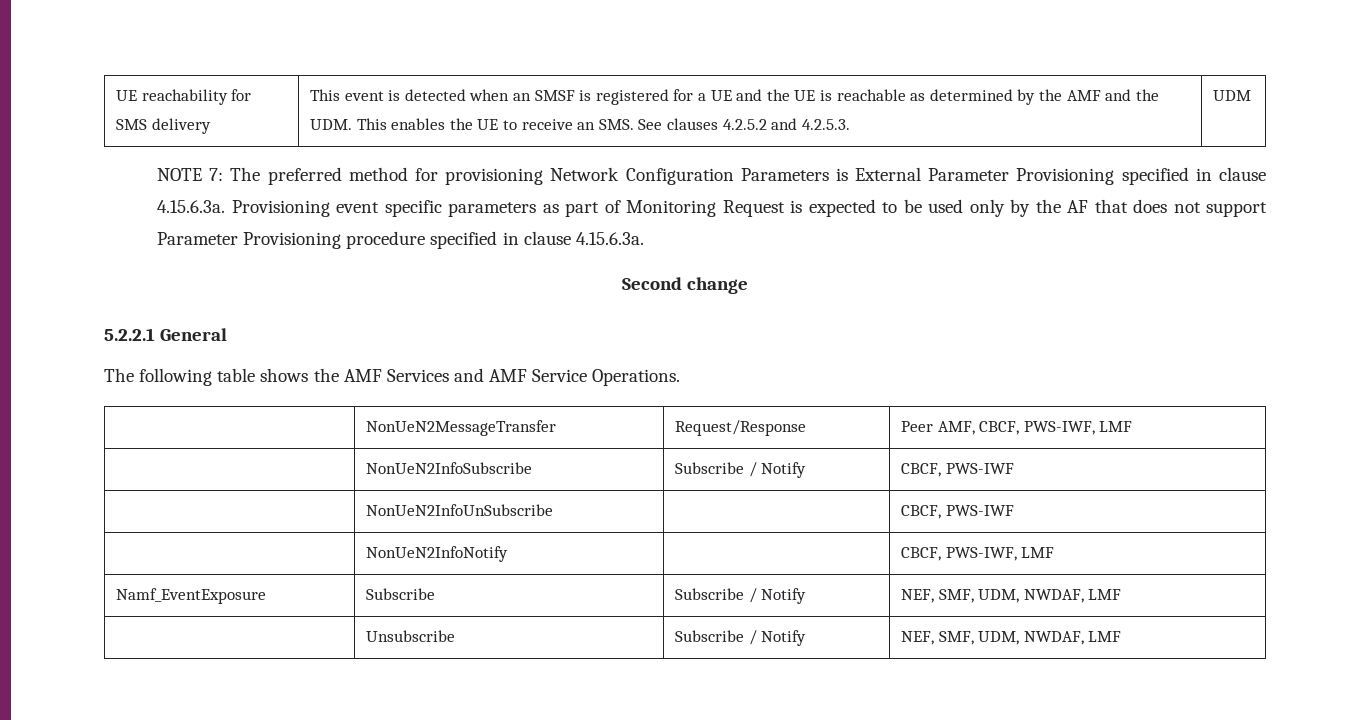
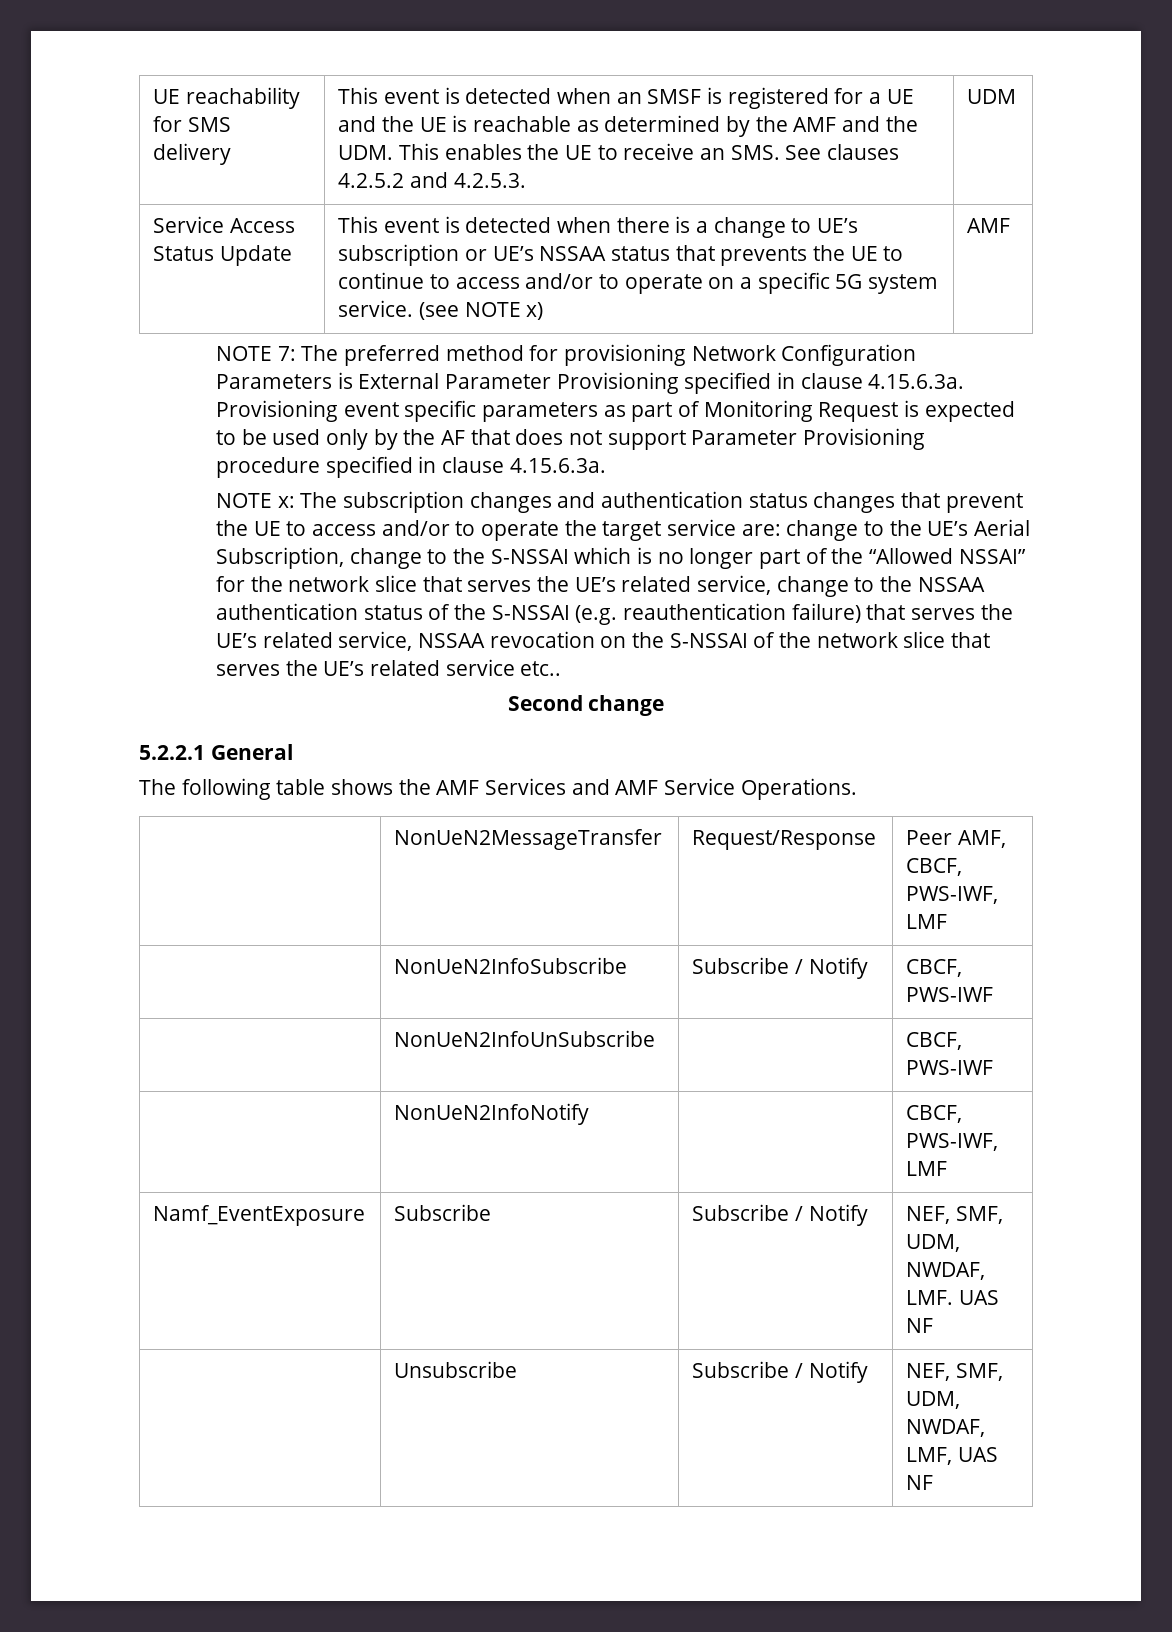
(1252, 95) none -> [153,216,296,233] [153,245,293,266] [338,216,859,238] [338,244,904,266] [338,272,939,294] [338,300,544,320] [967,218,1011,233] // Service Access Status Update | This event is detected when there is a change to UE’s subscription or UE’s NSSAA status that prevents the UE to continue to access and/or to operate on a specific 5G system service. (see NOTE x) | AMF
(644, 238) none -> [215,491,1023,513] [215,519,1031,541] [215,547,1026,569] [215,575,985,597] [215,603,1013,625] [215,631,991,651] [215,659,562,676] // NOTE x: The subscription changes and authentication status changes that prevent the UE to access and/or to operate the target service are: change to the UE’s Aerial Subscription, change to the S-NSSAI which is no longer part of the “Allowed NSSAI” for the network slice that serves the UE’s related service, change to the NSSAA authentication status of the S-NSSAI (e.g. reauthentication failure) that serves the UE’s related service, NSSAA revocation on the S-NSSAI of the network slice that serves the UE’s related service etc..
[1088,589,1122,600] LMF -> [906,1290,999,1305] [906,1318,934,1333] LMF. UAS NF
[1088,631,1122,642] LMF -> [906,1447,998,1465] [906,1475,934,1490] LMF, UAS NF

